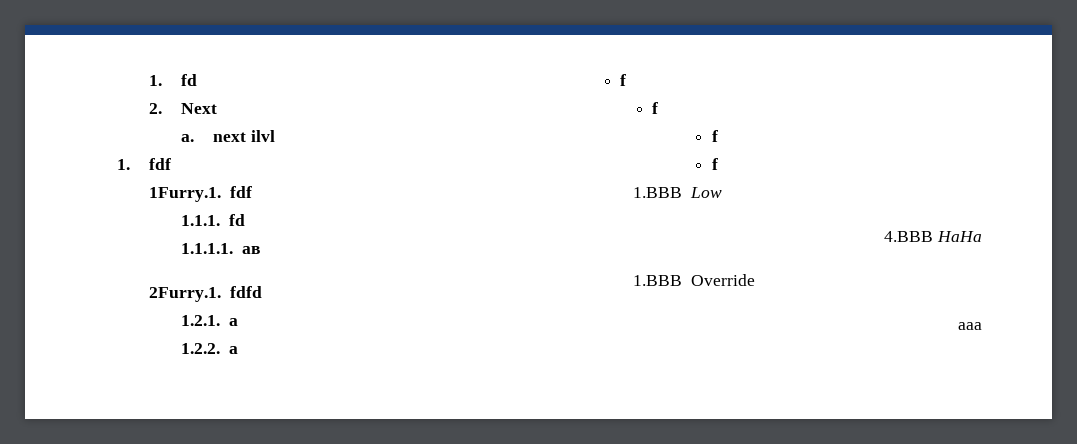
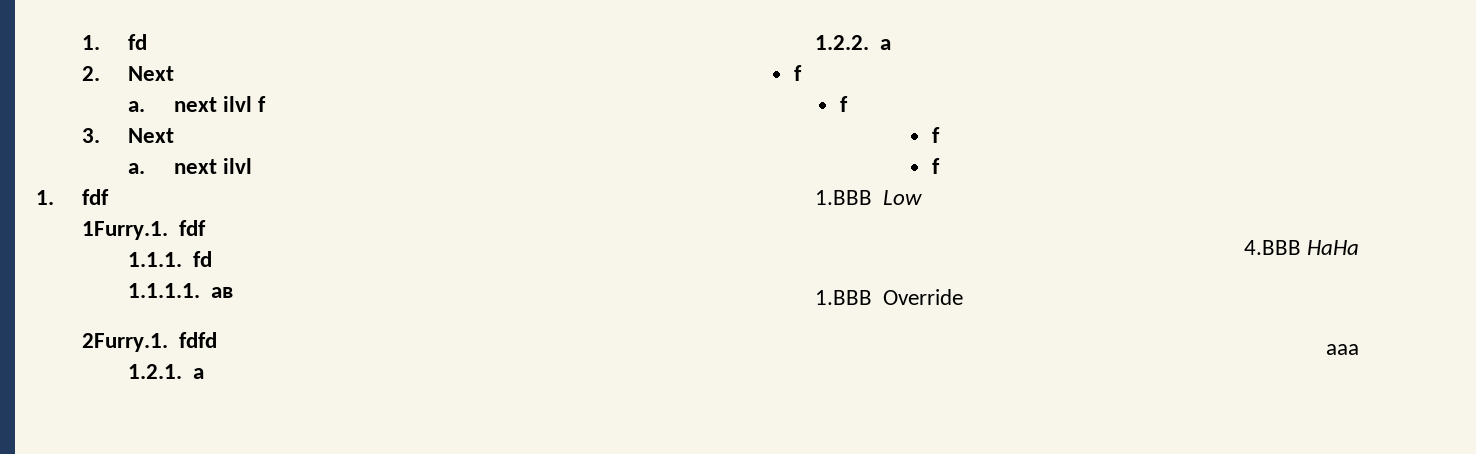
(218, 108) none -> [127,96,267,112] [81,128,174,143] // a. next ilvl f // 3. Next

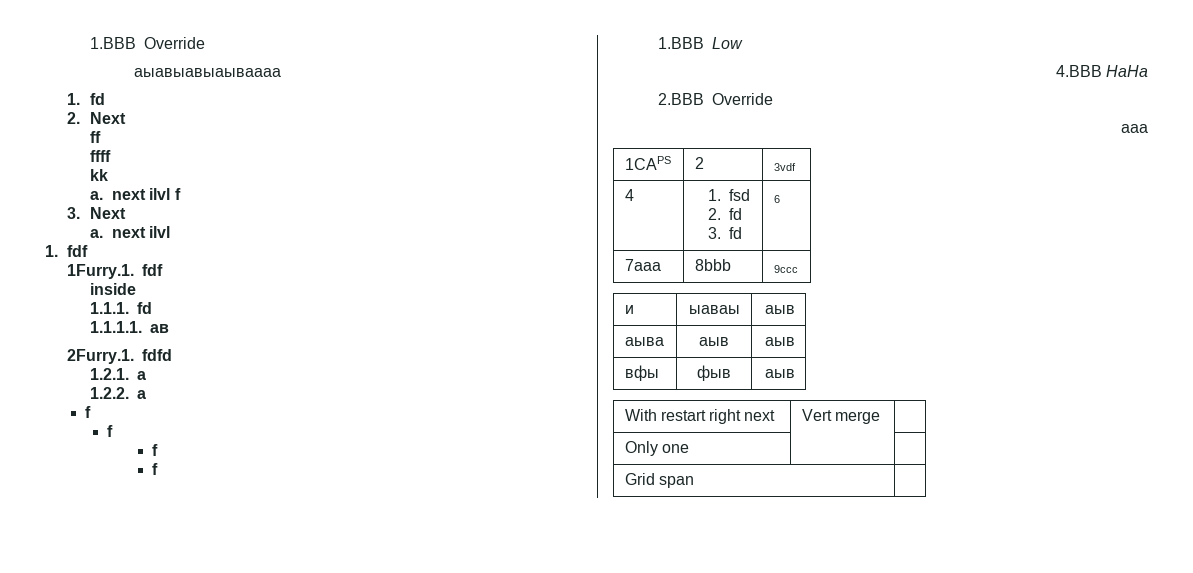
(81, 42) none -> [89,37,205,49] [134,68,282,77] 1.ВВВ Override // аыавыавыаываааа //
(174, 73) none -> [89,131,101,143] [89,150,111,162] [89,169,108,181] // ff // ffff // kk
(207, 228) none -> [89,283,136,295] // inside
[814,290,872,305] 1.ВВВ -> [657,93,704,105] 2.ВВВ
(1359, 349) none -> [624,156,671,170] [694,157,704,169] [773,163,796,171] [624,189,634,201] [707,189,750,201] [707,208,742,220] [707,227,742,239] [773,195,780,203] [624,259,661,271] [694,259,731,271] [773,265,798,273] [624,305,634,314] [688,305,740,314] [764,305,795,314] [624,337,664,346] [699,337,729,346] [764,337,795,346] [624,365,659,381] [697,365,731,381] [764,369,795,378] [624,409,776,424] [801,409,880,424] [624,441,689,456] [624,473,694,488] // 1CAPS | 2 | 3vdf // 4 | 1. fsd // 2. fd // 3. fd | 6 // 7aaa | 8bbb | 9ccc // и | ыаваы | аыв // аыва | аыв | аыв // вфы | фыв | аыв // With restart right next | Vert merge | // Only one | | // Grid span |

